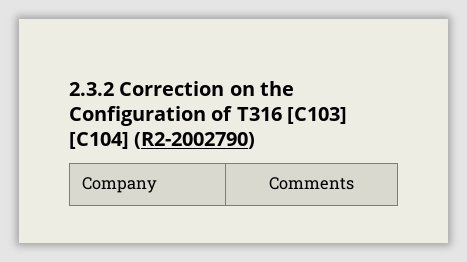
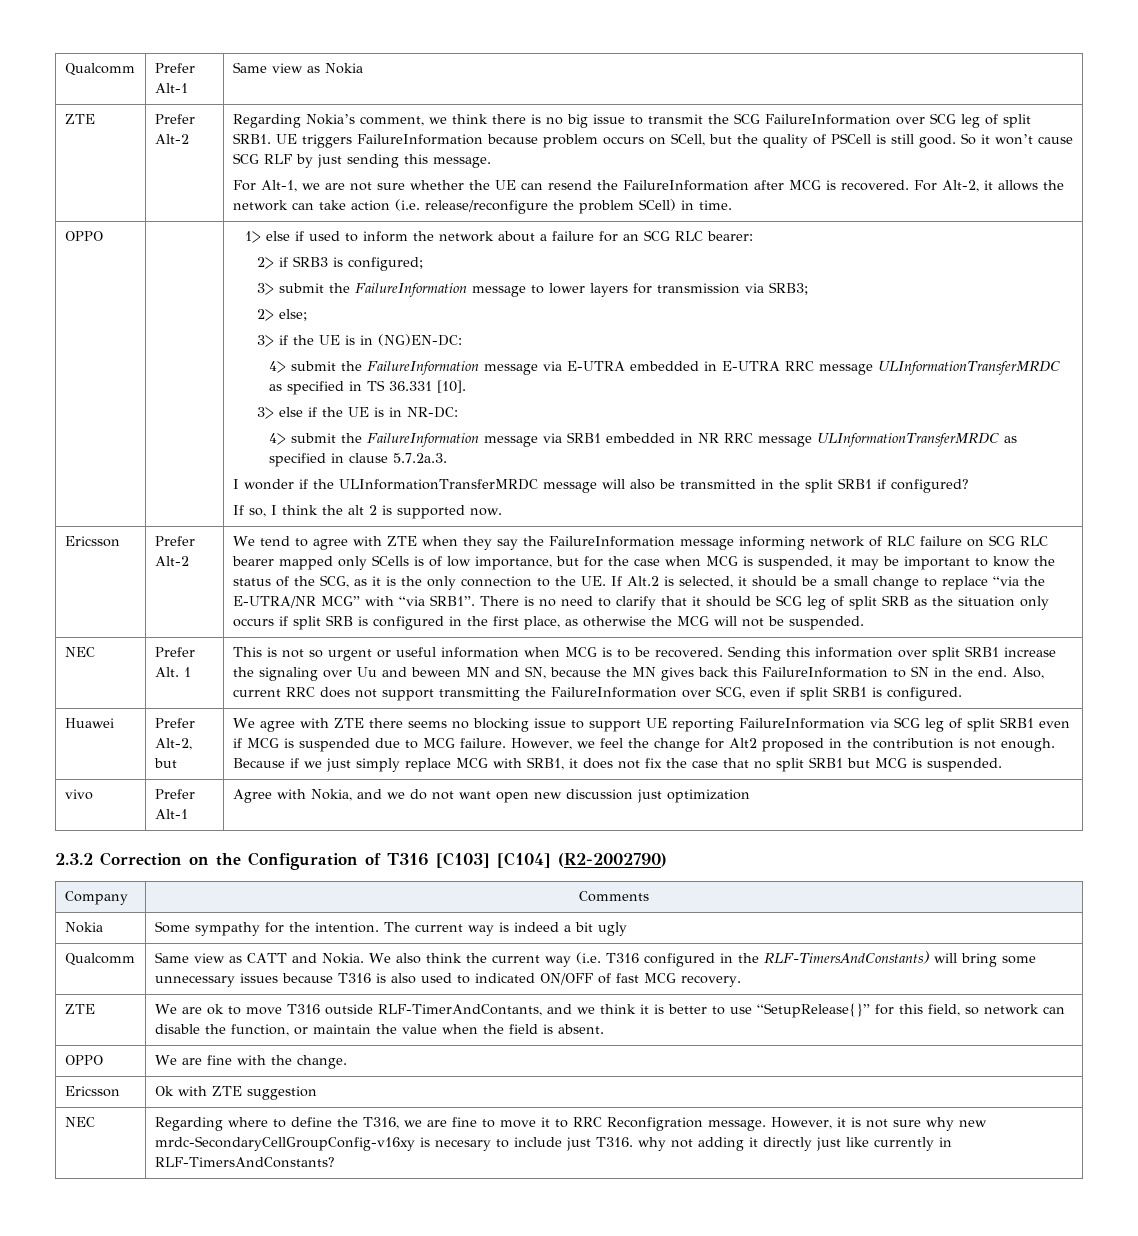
(69, 89) none -> [64,63,135,76] [154,63,195,73] [154,83,188,93] [232,62,363,74] [64,114,95,124] [154,114,195,124] [154,134,189,144] [232,113,1031,128] [232,133,1073,148] [232,153,491,168] [232,180,1064,192] [232,199,732,214] [64,231,103,241] [245,230,754,243] [257,256,424,271] [257,282,809,297] [257,309,308,321] [257,334,463,347] [269,361,1061,375] [269,380,467,395] [257,407,459,419] [269,432,1018,447] [269,453,448,467] [232,478,969,493] [232,505,502,519] [64,536,120,547] [154,536,195,546] [154,556,189,566] [232,535,1048,550] [231,555,1055,570] [232,575,1045,590] [232,595,1049,610] [232,615,864,630] [64,647,95,657] [154,647,195,657] [154,667,191,677] [232,646,1056,661] [232,666,1044,681] [232,686,962,701] [64,718,114,728] [154,718,195,728] [154,738,192,750] [153,758,177,768] [232,717,1070,732] [232,738,1055,752] [232,757,1002,772] [64,789,93,800] [154,789,195,799] [154,809,188,819] [232,789,750,803] Qualcomm | Prefer Alt-1 | Same view as Nokia // ZTE | Prefer Alt-2 | Regarding Nokia’s comment, we think there is no big issue to transmit the SCG FailureInformation over SCG leg of split SRB1. UE triggers FailureInformation because problem occurs on SCell, but the quality of PSCell is still good. So it won’t cause SCG RLF by just sending this message. // For Alt-1, we are not sure whether the UE can resend the FailureInformation after MCG is recovered. For Alt-2, it allows the network can take action (i.e. release/reconfigure the problem SCell) in time. // OPPO | | 1> else if used to inform the network about a failure for an SCG RLC bearer: // 2> if SRB3 is configured; // 3> submit the FailureInformation message to lower layers for transmission via SRB3; // 2> else; // 3> if the UE is in (NG)EN-DC: // 4> submit the FailureInformation message via E-UTRA embedded in E-UTRA RRC message ULInformationTransferMRDC as specified in TS 36.331 [10]. // 3> else if the UE is in NR-DC: // 4> submit the FailureInformation message via SRB1 embedded in NR RRC message ULInformationTransferMRDC as specified in clause 5.7.2a.3. // I wonder if the ULInformationTransferMRDC message will also be transmitted in the split SRB1 if configured? // If so, I think the alt 2 is supported now. // Ericsson | Prefer Alt-2 | We tend to agree with ZTE when they say the FailureInformation message informing network of RLC failure on SCG RLC bearer mapped only SCells is of low importance, but for the case when MCG is suspended, it may be important to know the status of the SCG, as it is the only connection to the UE. If Alt.2 is selected, it should be a small change to replace “via the E-UTRA/NR MCG” with “via SRB1”. There is no need to clarify that it should be SCG leg of split SRB as the situation only occurs if split SRB is configured in the first place, as otherwise the MCG will not be suspended. // NEC | Prefer Alt. 1 | This is not so urgent or useful information when MCG is to be recovered. Sending this information over split SRB1 increase the signaling over Uu and beween MN and SN, because the MN gives back this FailureInformation to SN in the end. Also, current RRC does not support transmitting the FailureInformation over SCG, even if split SRB1 is configured. // Huawei | Prefer Alt-2, but | We agree with ZTE there seems no blocking issue to support UE reporting FailureInformation via SCG leg of split SRB1 even if MCG is suspended due to MCG failure. However, we feel the change for Alt2 proposed in the contribution is not enough. Because if we just simply replace MCG with SRB1, it does not fix the case that no split SRB1 but MCG is suspended. // vivo | Prefer Alt-1 | Agree with Nokia, and we do not want open new discussion just optimization //
(354, 183) none -> [64,922,103,933] [154,921,627,936] [64,953,135,966] [154,951,1036,967] [154,973,741,987] [64,1004,95,1014] [154,1003,1065,1018] [154,1024,604,1036] [64,1055,103,1065] [154,1055,347,1069] [64,1086,120,1097] [154,1086,317,1100] [64,1117,95,1127] [154,1117,987,1131] [154,1136,952,1151] [154,1157,335,1168] // Nokia | Some sympathy for the intention. The current way is indeed a bit ugly // Qualcomm | Same view as CATT and Nokia. We also think the current way (i.e. T316 configured in the RLF-TimersAndConstants) will bring some unnecessary issues because T316 is also used to indicated ON/OFF of fast MCG recovery. // ZTE | We are ok to move T316 outside RLF-TimerAndContants, and we think it is better to use “SetupRelease{}” for this field, so network can disable the function, or maintain the value when the field is absent. // OPPO | We are fine with the change. // Ericsson | Ok with ZTE suggestion // NEC | Regarding where to define the T316, we are fine to move it to RRC Reconfigration message. However, it is not sure why new mrdc-SecondaryCellGroupConfig-v16xy is necesary to include just T316. why not adding it directly just like currently in RLF-TimersAndConstants?

